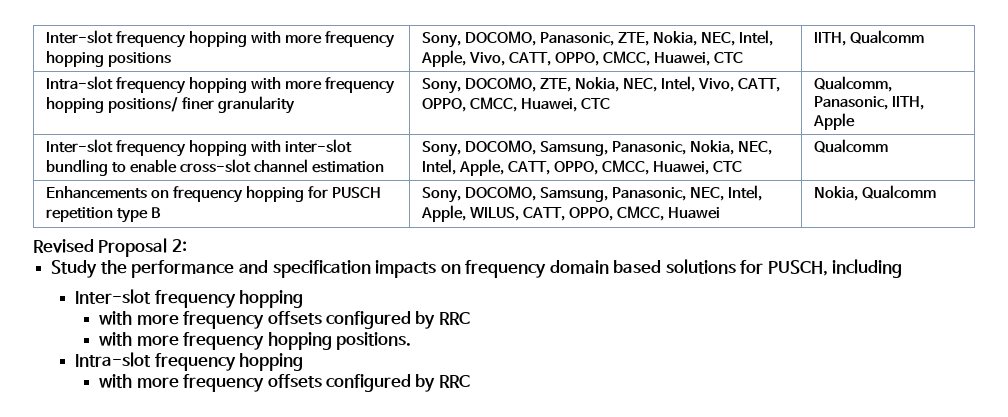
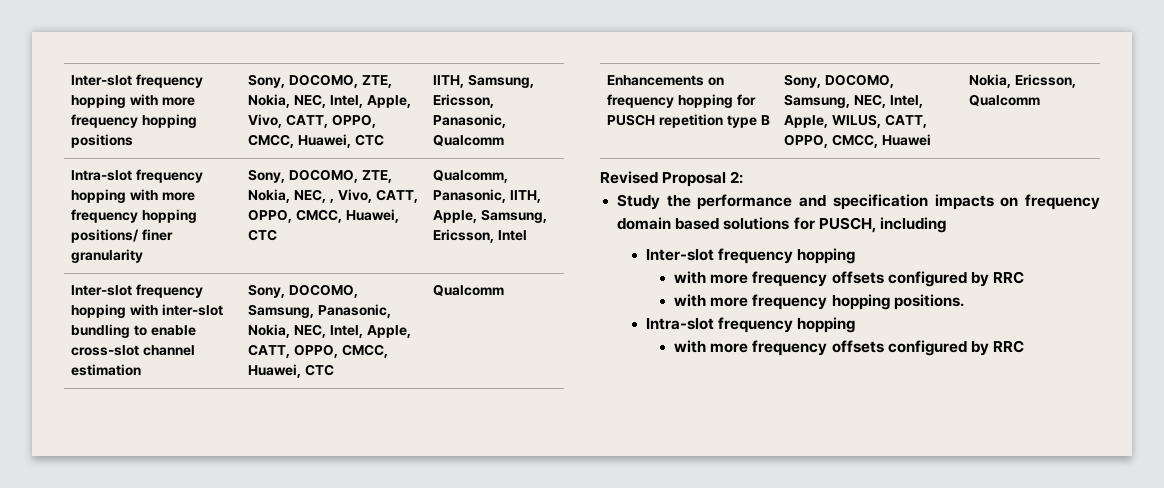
[539,32,614,46] Panasonic, -> (358, 81) none
(846, 39) none -> [467,74,534,88] [432,94,494,108] [432,114,506,128] Samsung, Ericsson, Panasonic,
[660,76,695,92] Intel, -> [329,199,334,203] ,
[812,113,855,130] Apple -> [432,209,547,223] [432,229,527,243] Apple, Samsung, Ericsson, Intel
[611,187,686,201] Panasonic, -> (850, 101) none
(858, 193) none -> [1014,74,1076,88] Ericsson,

